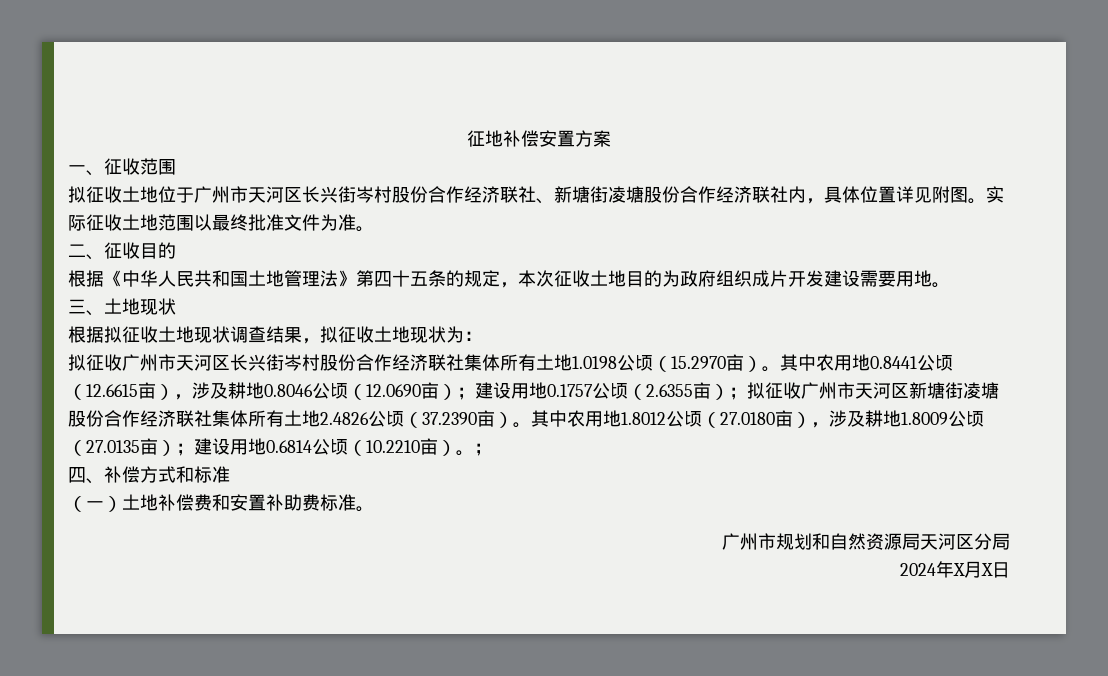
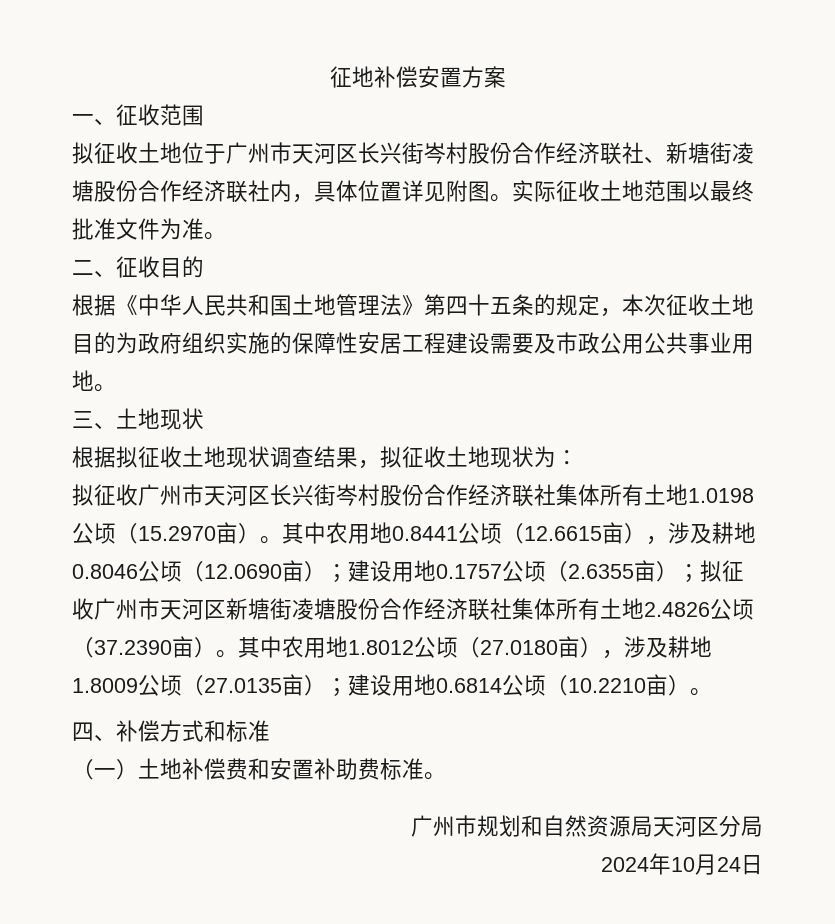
[752,270,896,287] 成片开发建设需要 -> [226,332,732,354] 实施的保障性安居工程建设需要及市政公用公共事业
[474,443,492,456] ； -> (712, 692) none
[953,561,993,578] X月X -> [671,854,741,875] 10月24

